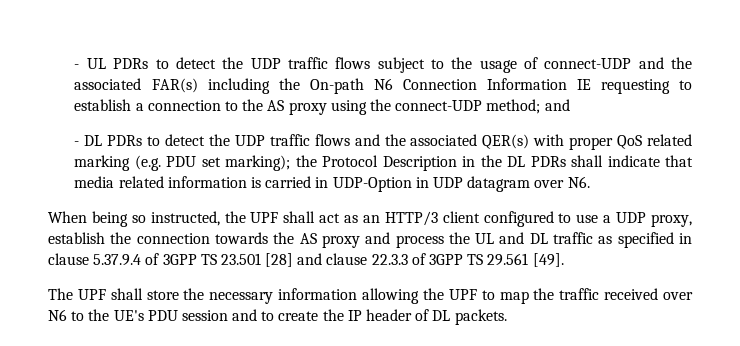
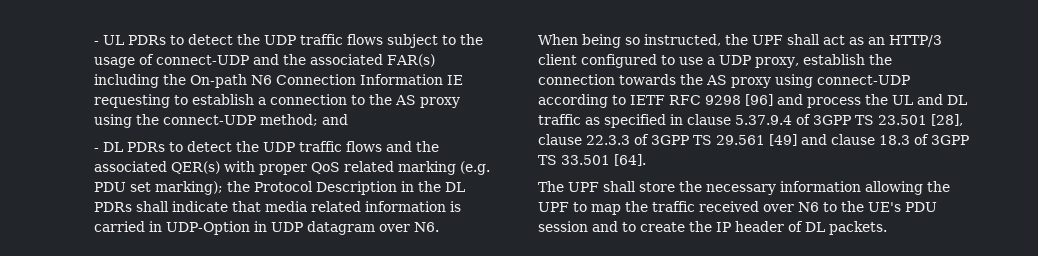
(360, 241) none -> [775,74,910,88] [538,94,773,108] using connect-UDP according to IETF RFC 9298 [96]
[265,253,323,267] [28] and -> [931,114,963,126] [28],
[532,253,564,267] [49]. -> [769,134,969,146] [538,154,646,166] [49] and clause 18.3 of 3GPP TS 33.501 [64].

